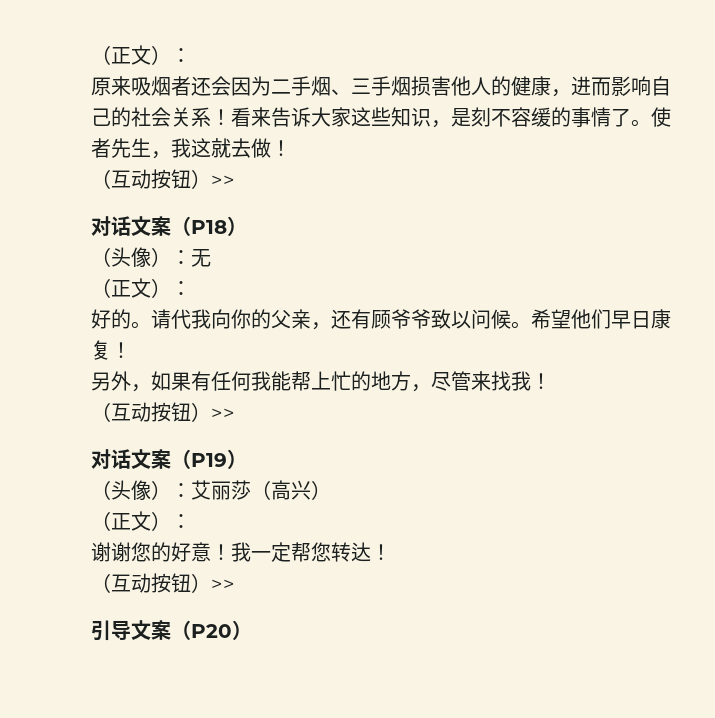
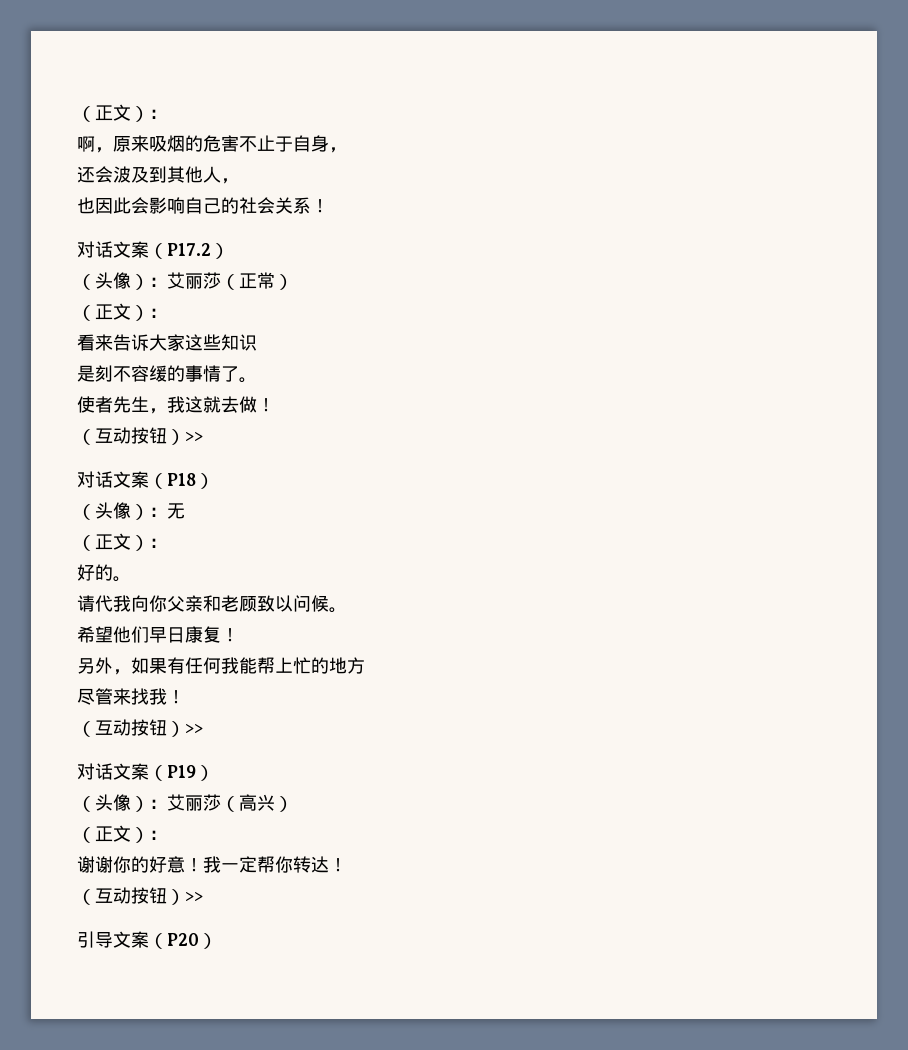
[91,45,191,65] （正文）： // -> [77,104,167,122] [77,136,113,153] （正文）： // 啊，
[171,76,611,97] 者还会因为二手烟、三手烟损害他人的健康，进而 -> [185,135,347,153] [77,166,239,184] [77,197,149,214] 的危害不止于自身， // 还会波及到其他人， // 也因此会
(231, 117) none -> [77,241,229,259] [77,272,293,290] [77,303,167,321] // 对话文案（P17.2） // （头像）：艾丽莎（正常） // （正文）： //
[431,120,451,128] ， -> (257, 342) //
(651, 123) none -> (257, 380) //
(151, 325) none -> (131, 579) //
[251,309,431,330] 的父亲，还有顾爷爷 -> [167,595,257,612] 父亲和老顾
(531, 325) none -> (347, 610) //
[411,384,431,392] ， -> (365, 665) //
[131,542,151,562] 您 -> [113,856,131,873] 你
[311,542,331,562] 您 -> [275,856,293,873] 你

